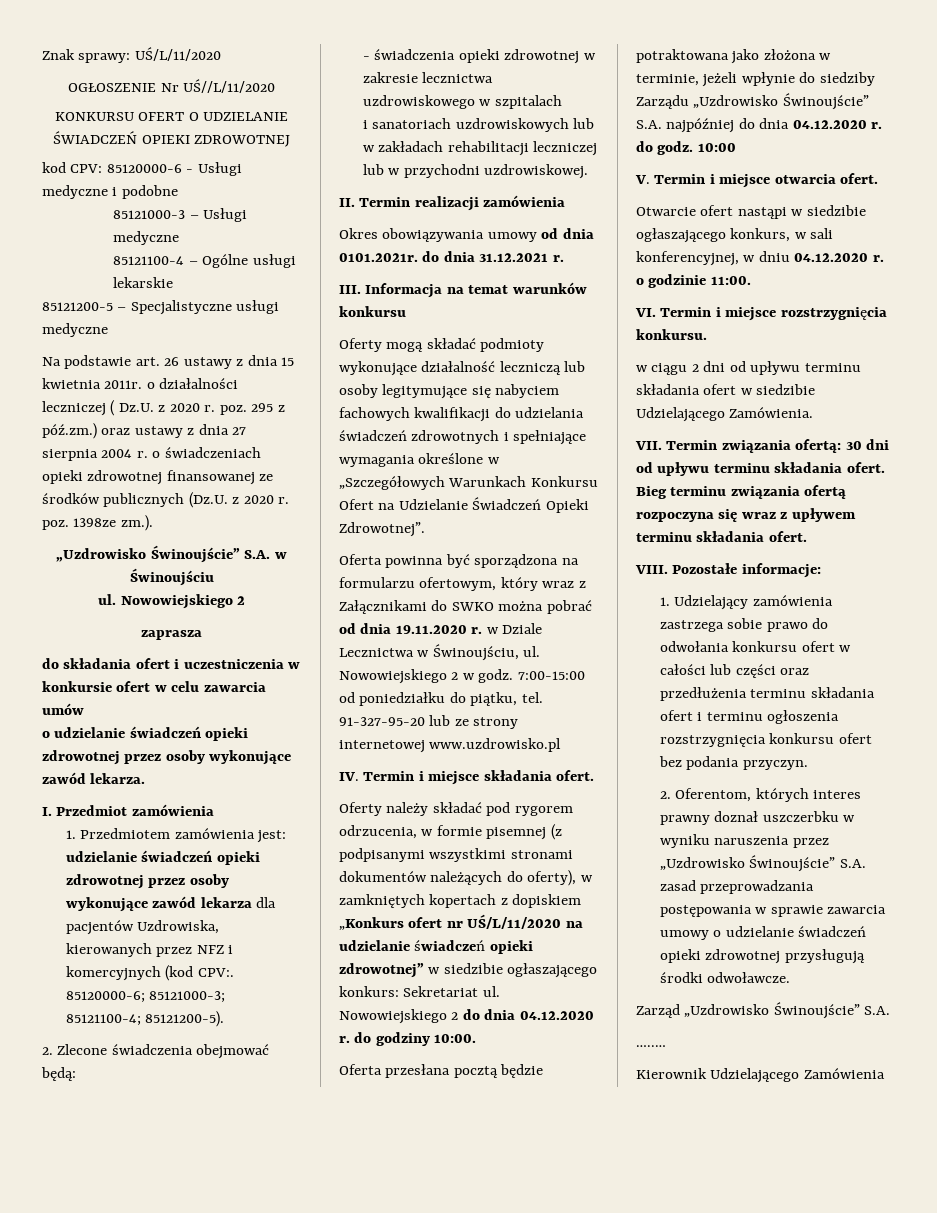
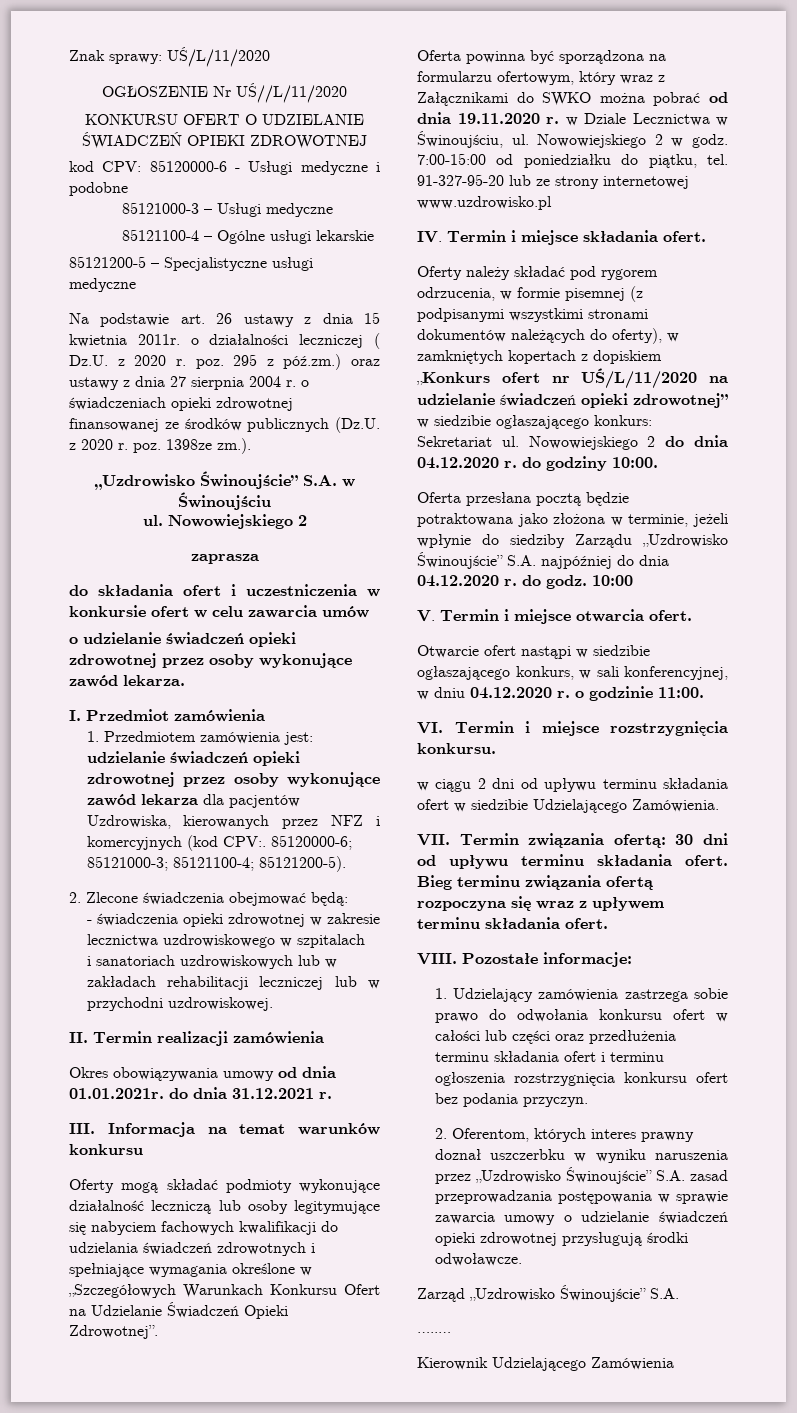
[339,253,418,262] 0101.2021r. -> [69,1088,164,1099] 01.01.2021r.

